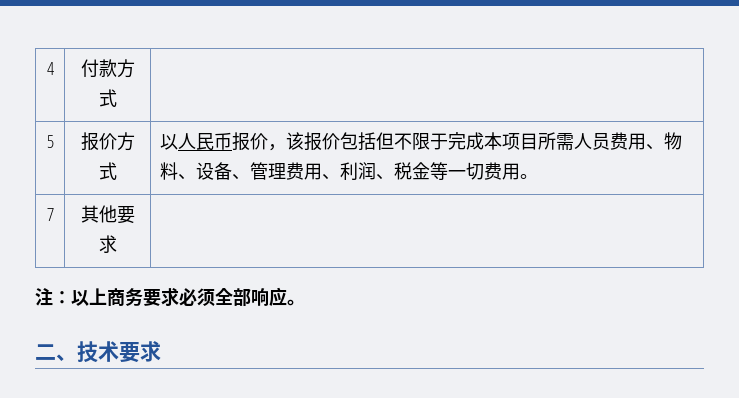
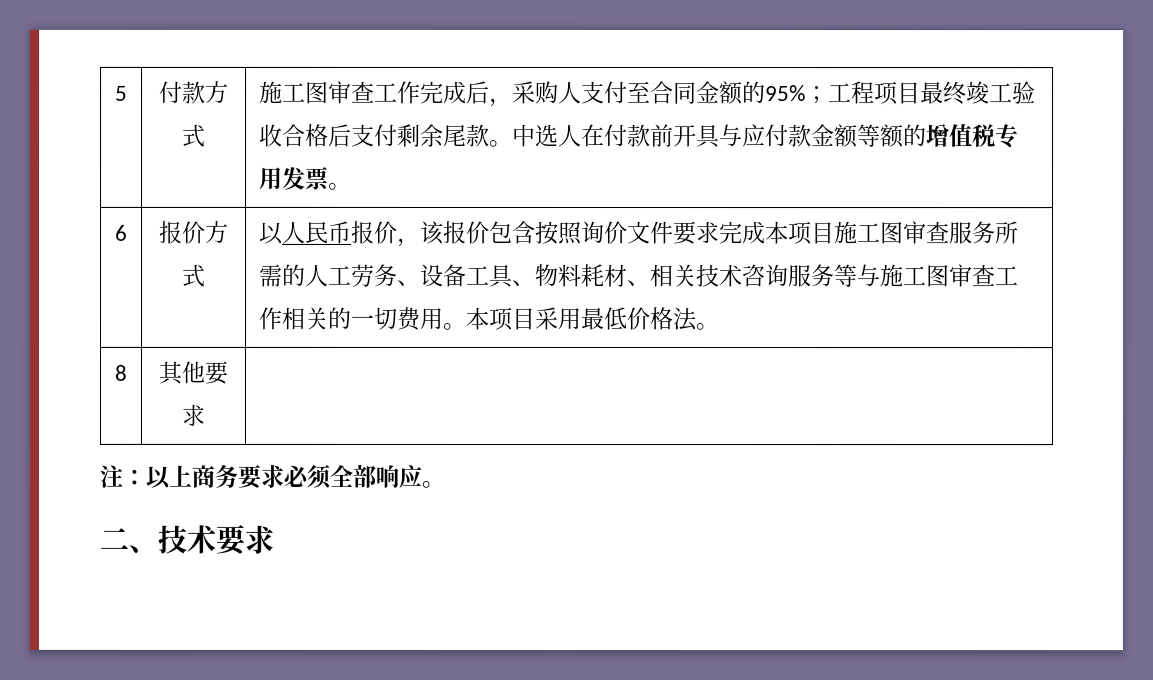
[46,62,54,75] 4 -> [115,85,128,101] 5
[46,135,54,148] // 5 -> [259,80,1037,107] [259,123,1020,149] [259,166,353,190] [115,224,128,241] 施工图审查工作完成后，采购人支付至合同金额的95%；工程项目最终竣工验收合格后支付剩余尾款。中选人在付款前开具与应付款金额等额的增值税专用发票。 // 6
[358,132,683,150] [160,162,539,180] [46,208,54,221] 括但不限于完成本项目所需人员费用、物料、设备、管理费用、利润、税金等一切费用。 // 7 -> [512,220,1020,246] [259,263,1020,288] [259,306,721,332] [114,364,127,381] 含按照询价文件要求完成本项目施工图审查服务所需的人工劳务、设备工具、物料耗材、相关技术咨询服务等与施工图审查工作相关的一切费用。本项目采用最低价格法。 // 8

